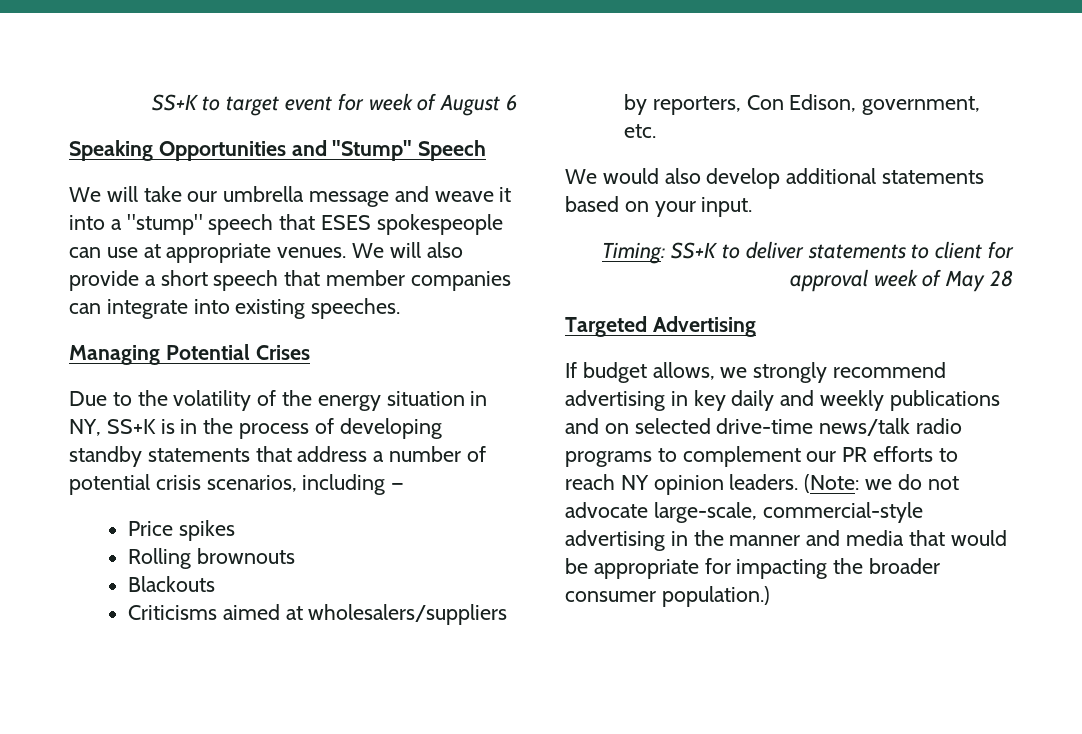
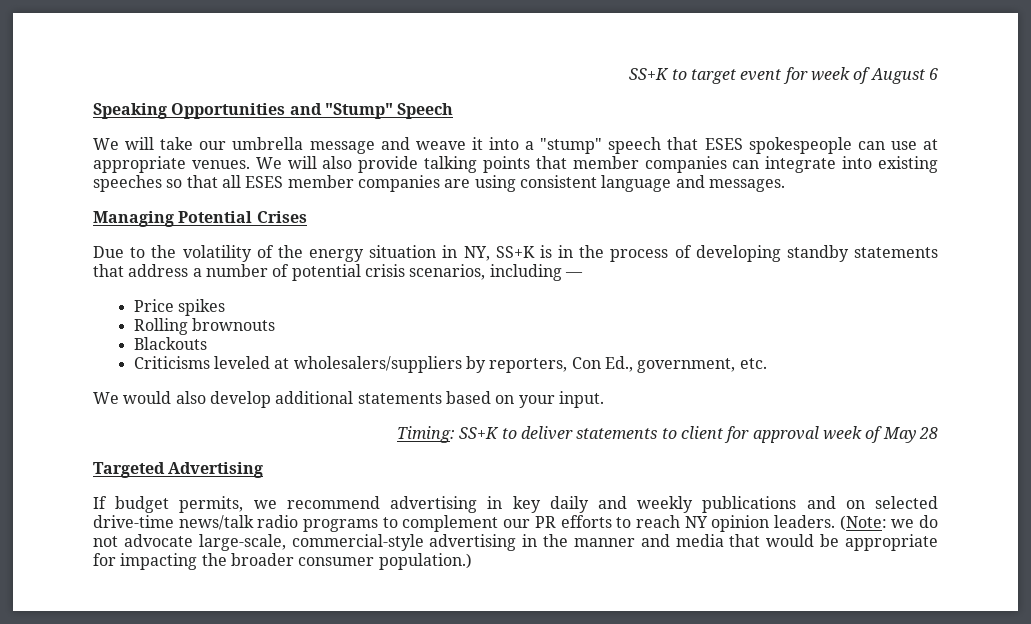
[144,270,279,291] a short speech -> [424,156,530,173] talking points
[311,298,401,319] speeches. -> [93,175,785,192] speeches so that all ESES member companies are using consistent language and messages.
[222,604,280,620] aimed -> [214,356,271,369] leveled
[789,94,857,112] Edison, -> [604,356,633,372] Ed.,
[652,362,828,383] allows, we strongly -> [179,496,277,513] permits, we

